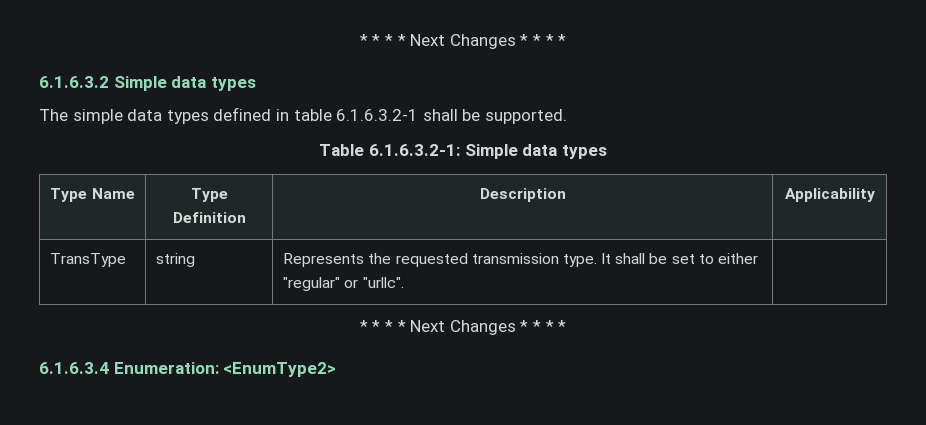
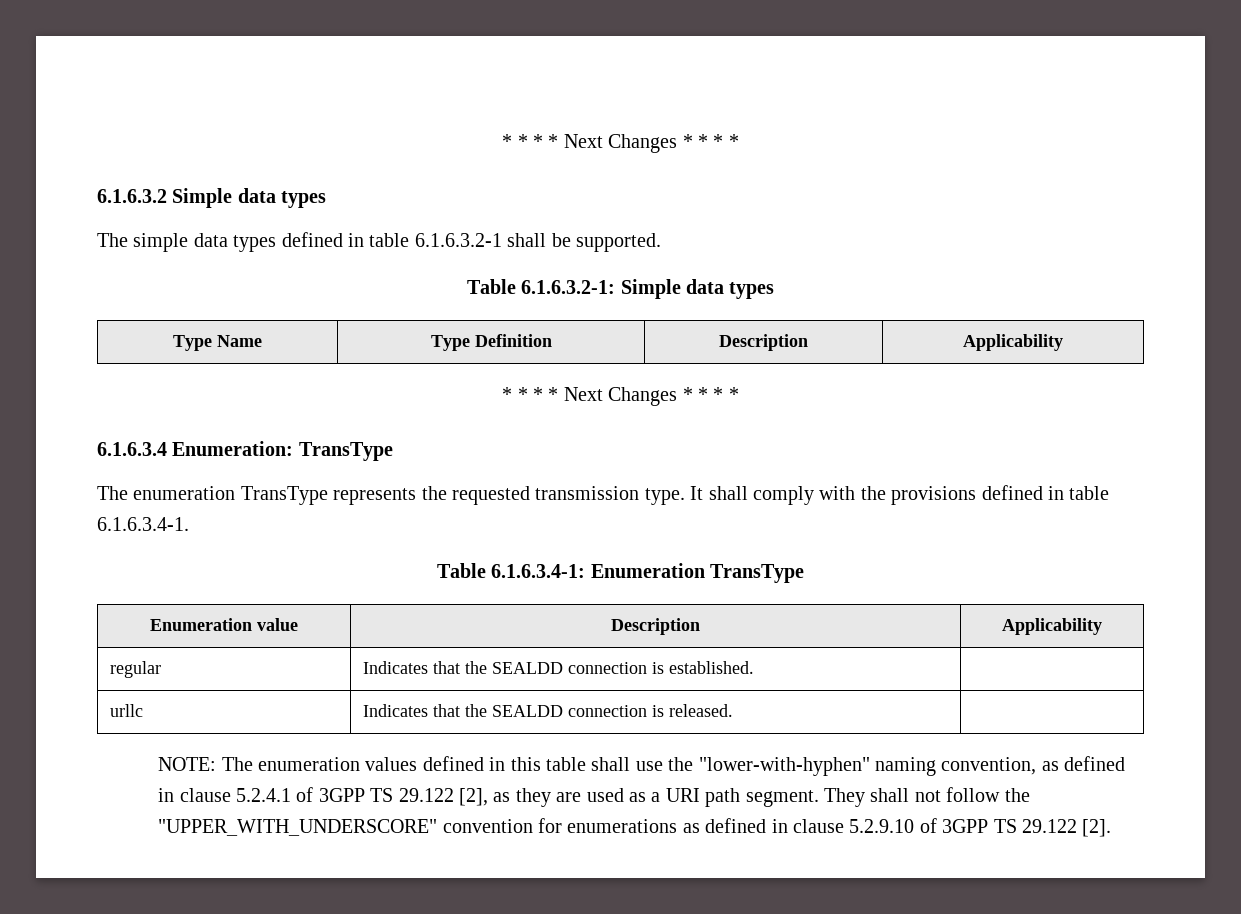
[50,253,127,267] [156,253,196,267] [283,253,759,267] [283,277,404,291] // TransType | string | Represents the requested transmission type. It shall be set to either "regular" or "urllc". | -> (1063, 342) none
[223,362,337,377] <EnumType2> -> [298,442,393,461] [97,485,1110,505] [97,517,189,531] [436,563,805,583] [150,618,298,631] [611,618,700,635] [1002,618,1102,635] [110,661,162,678] [363,661,755,674] [110,704,144,717] [363,704,734,717] [158,756,1126,776] [158,787,1030,807] [158,818,1112,837] TransType // The enumeration TransType represents the requested transmission type. It shall comply with the provisions defined in table 6.1.6.3.4-1. // Table 6.1.6.3.4-1: Enumeration TransType // Enumeration value | Description | Applicability // regular | Indicates that the SEALDD connection is established. | // urllc | Indicates that the SEALDD connection is released. | // NOTE: The enumeration values defined in this table shall use the "lower-with-hyphen" naming convention, as defined in clause 5.2.4.1 of 3GPP TS 29.122 [2], as they are used as a URI path segment. They shall not follow the "UPPER_WITH_UNDERSCORE" convention for enumerations as defined in clause 5.2.9.10 of 3GPP TS 29.122 [2].

